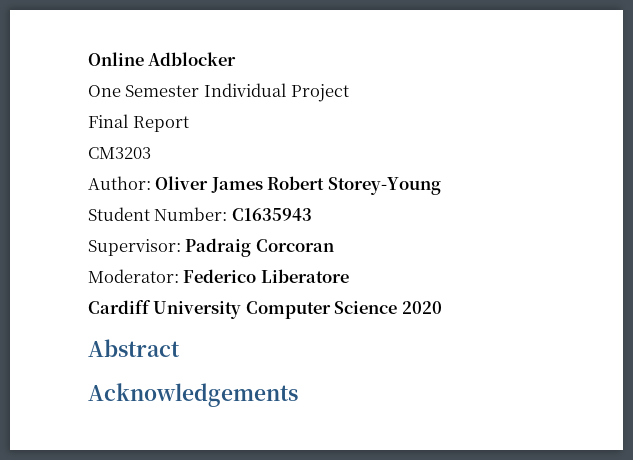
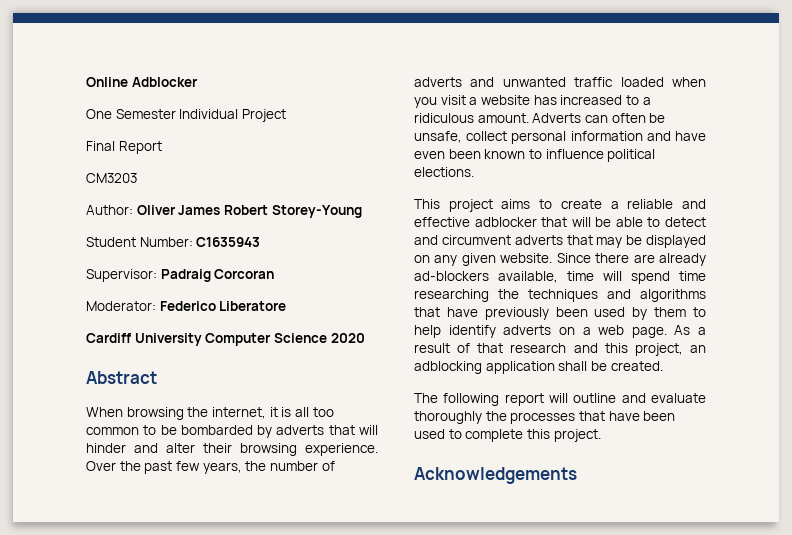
(180, 348) none -> [86,407,334,420] [86,425,378,438] [86,443,378,456] [86,461,335,474] [414,77,706,87] [414,95,651,108] [414,113,666,123] [414,131,706,144] [414,149,656,162] [414,167,474,177] [414,199,706,212] [414,217,707,227] [414,235,706,248] [414,253,706,266] [414,271,706,284] [414,289,706,302] [414,307,706,320] [414,325,706,338] [414,343,706,356] [414,361,663,374] [414,393,706,406] [414,411,676,424] [414,429,601,442] // When browsing the internet, it is all too common to be bombarded by adverts that will hinder and alter their browsing experience. Over the past few years, the number of adverts and unwanted traffic loaded when you visit a website has increased to a ridiculous amount. Adverts can often be unsafe, collect personal information and have even been known to influence political elections. // This project aims to create a reliable and effective adblocker that will be able to detect and circumvent adverts that may be displayed on any given website. Since there are already ad-blockers available, time will spend time researching the techniques and algorithms that have previously been used by them to help identify adverts on a web page. As a result of that research and this project, an adblocking application shall be created. // The following report will outline and evaluate thoroughly the processes that have been used to complete this project.

